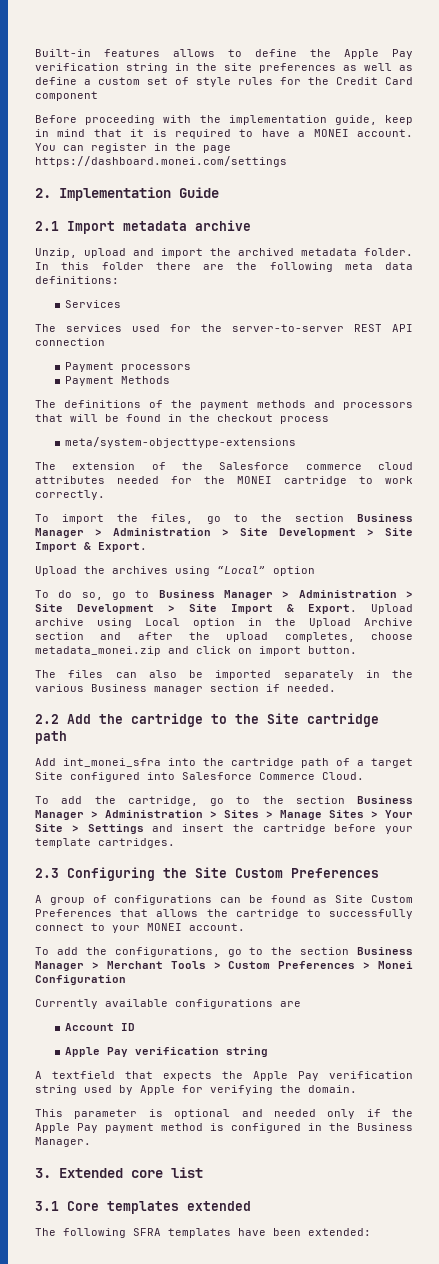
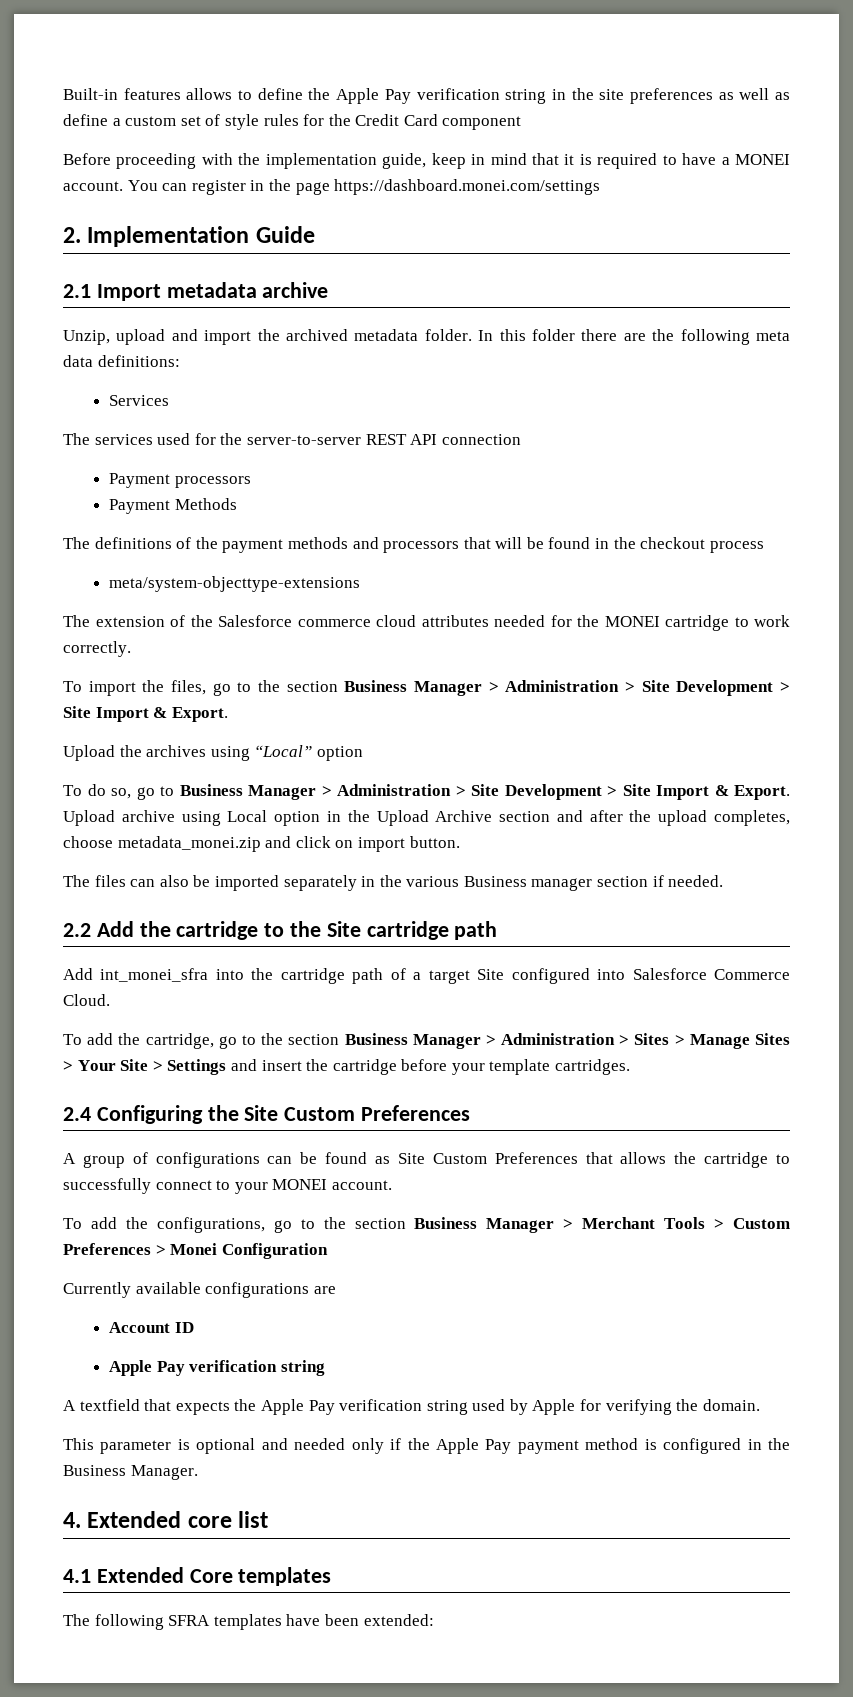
[35,868,59,878] 2.3 -> [63,1107,91,1121] 2.4
[35,1168,51,1178] 3. -> [63,1512,81,1528] 4.
[35,1201,59,1211] 3.1 -> [63,1567,184,1583] 4.1 Extended
[187,1201,251,1211] extended -> (332, 1576) none

